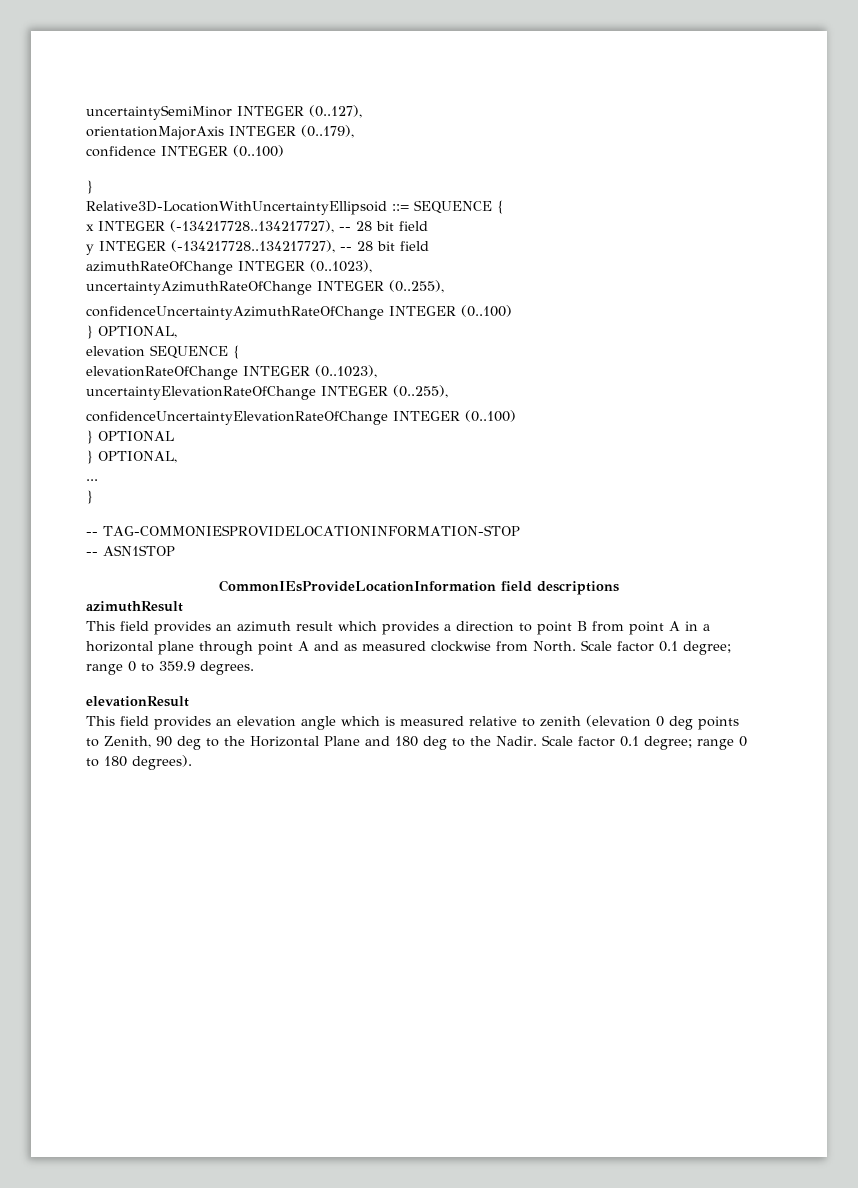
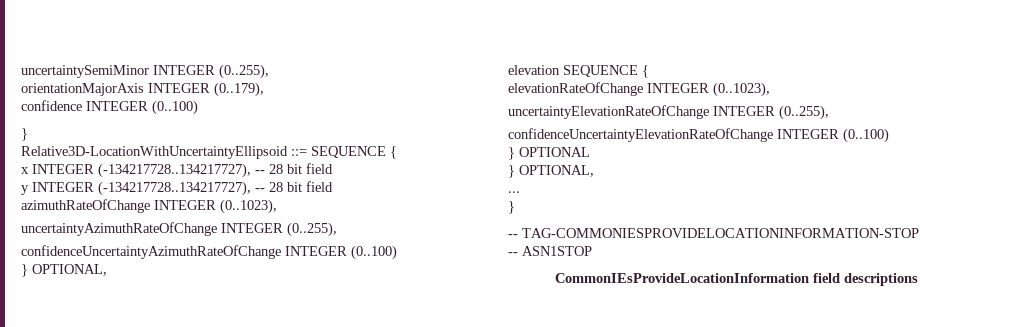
[309,105,362,118] (0..127), -> [219,64,269,79] (0..255),
[86,601,183,612] [86,621,710,635] [86,640,731,655] [86,661,254,675] [86,696,189,707] [86,715,739,730] [86,735,747,750] [86,755,192,770] // azimuthResult // This field provides an azimuth result which provides a direction to point B from point A in a horizontal plane through point A and as measured clockwise from North. Scale factor 0.1 degree; range 0 to 359.9 degrees. // elevationResult // This field provides an elevation angle which is measured relative to zenith (elevation 0 deg points to Zenith, 90 deg to the Horizontal Plane and 180 deg to the Nadir. Scale factor 0.1 degree; range 0 to 180 degrees). -> (918, 279) none

